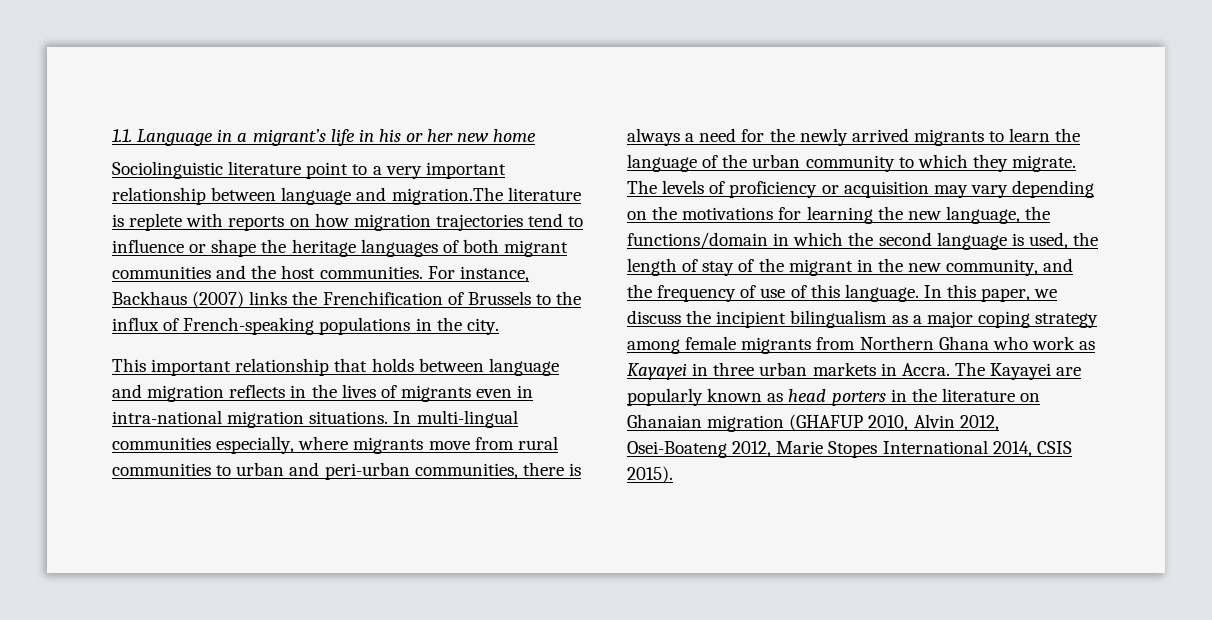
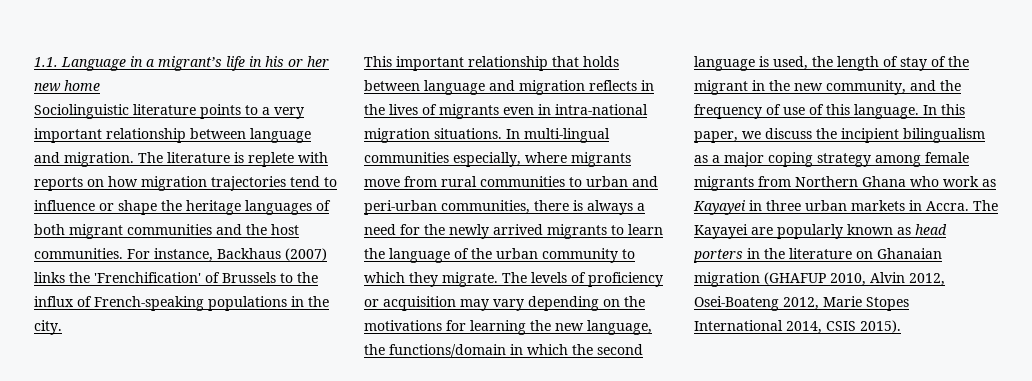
[306,162,349,179] point -> [200,104,241,119] points
[391,187,503,205] migration.The -> [64,152,163,167] migration. The
[322,291,443,305] Frenchification -> [94,272,201,283] 'Frenchification'

